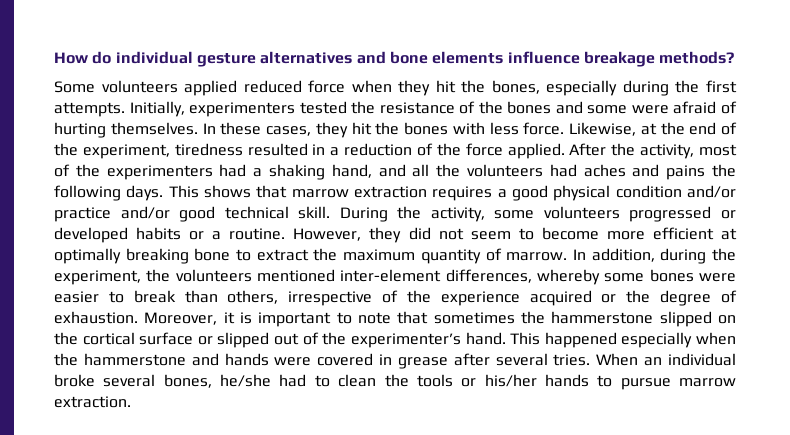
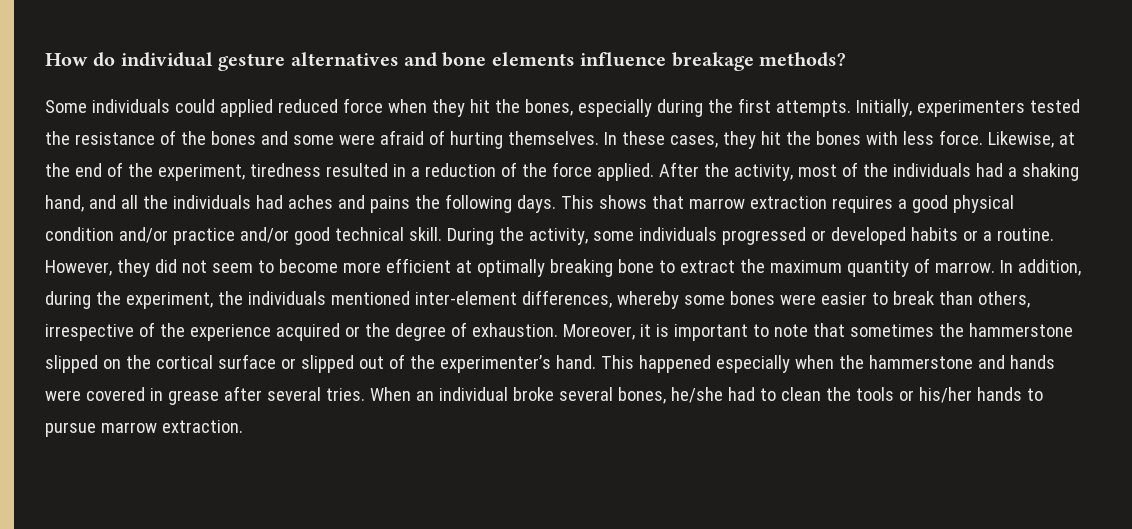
[101,80,178,93] volunteers -> [91,99,215,113] individuals could
[106,165,213,180] experimenters -> [892,163,971,177] individuals
[467,164,544,177] volunteers -> [172,195,251,209] individuals
[543,206,620,219] volunteers -> [638,227,717,241] individuals
[175,269,252,282] volunteers -> [247,291,326,305] individuals

